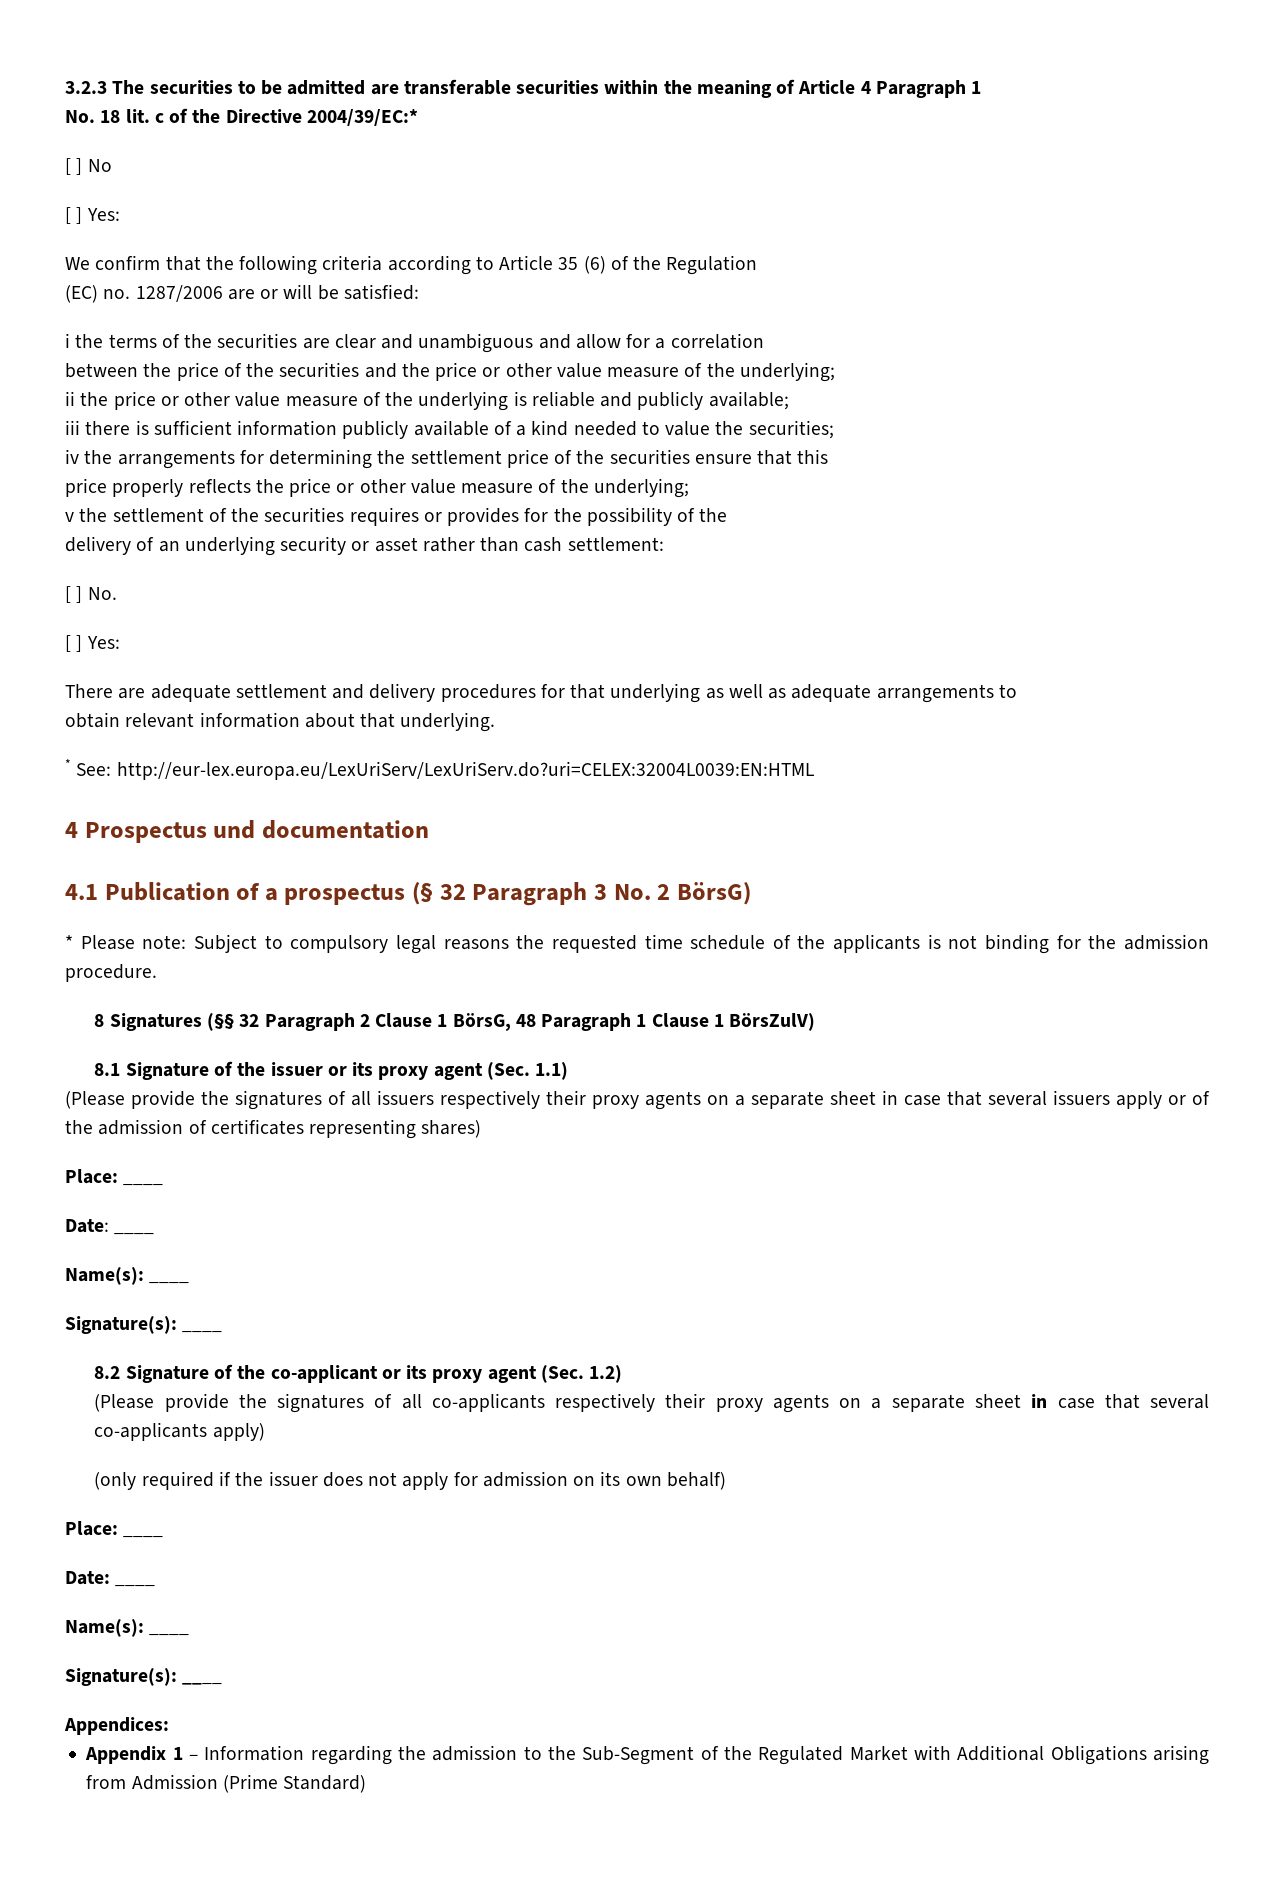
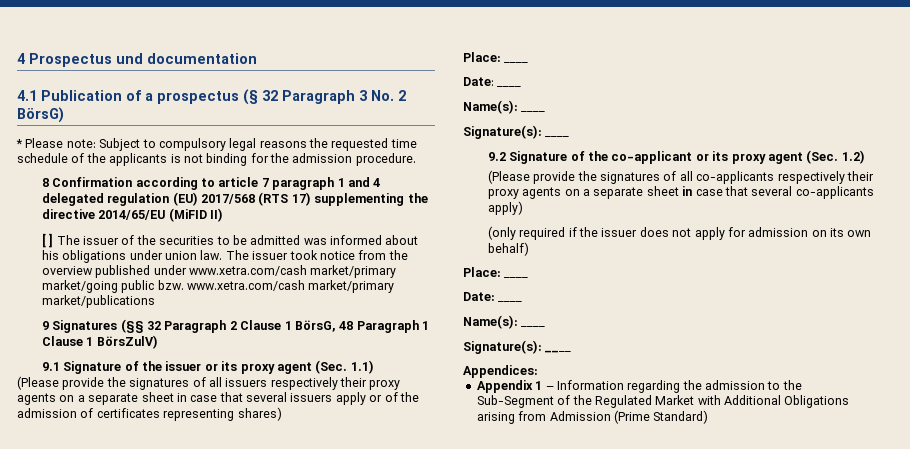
[65,79,982,98] [65,108,418,126] [65,158,112,175] [65,207,120,224] [65,255,758,275] [65,284,419,303] [65,333,764,353] [65,362,835,382] [65,391,789,411] [65,420,834,439] [65,449,829,469] [65,478,689,498] [65,507,728,526] [65,536,664,556] [65,586,117,603] [65,635,120,652] [65,683,1017,703] [65,712,496,732] [65,759,814,780] 3.2.3 The securities to be admitted are transferable securities within the meaning of Article 4 Paragraph 1 // No. 18 lit. c of the Directive 2004/39/EC:* // [ ] No // [ ] Yes: // We confirm that the following criteria according to Article 35 (6) of the Regulation // (EC) no. 1287/2006 are or will be satisfied: // i the terms of the securities are clear and unambiguous and allow for a correlation // between the price of the securities and the price or other value measure of the underlying; // ii the price or other value measure of the underlying is reliable and publicly available; // iii there is sufficient information publicly available of a kind needed to value the securities; // iv the arrangements for determining the settlement price of the securities ensure that this // price properly reflects the price or other value measure of the underlying; // v the settlement of the securities requires or provides for the possibility of the // delivery of an underlying security or asset rather than cash settlement: // [ ] No. // [ ] Yes: // There are adequate settlement and delivery procedures for that underlying as well as adequate arrangements to // obtain relevant information about that underlying. // * See: http://eur-lex.europa.eu/LexUriServ/LexUriServ.do?uri=CELEX:32004L0039:EN:HTML // -> (17, 58) none
(105, 1020) none -> [52,177,381,190] [41,192,428,206] [41,208,224,222] [41,233,419,248] [41,250,408,263] [41,265,397,278] [41,280,395,293] [41,295,155,308] [41,321,49,330] Confirmation according to article 7 paragraph 1 and 4 delegated regulation (EU) 2017/568 (RTS 17) supplementing the directive 2014/65/EU (MiFID II) // [ ] The issuer of the securities to be admitted was informed about his obligations under union law. The issuer took notice from the overview published under www.xetra.com/cash market/primary market/going public bzw. www.xetra.com/cash market/primary market/publications // 9
[94,1063,121,1076] 8.1 -> [41,362,60,371] 9.1
[94,1366,121,1379] 8.2 -> [487,152,506,161] 9.2

